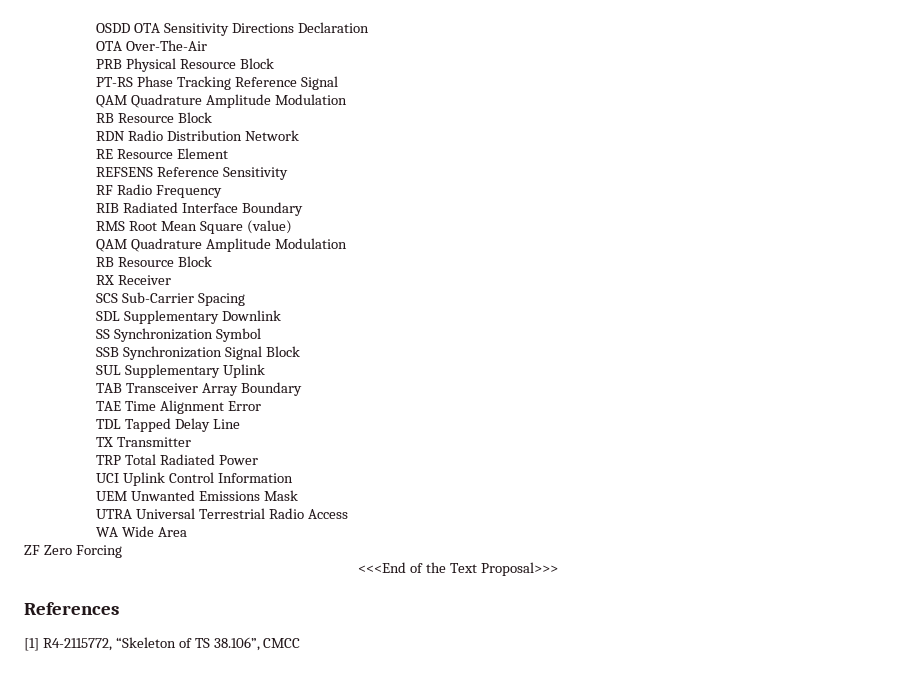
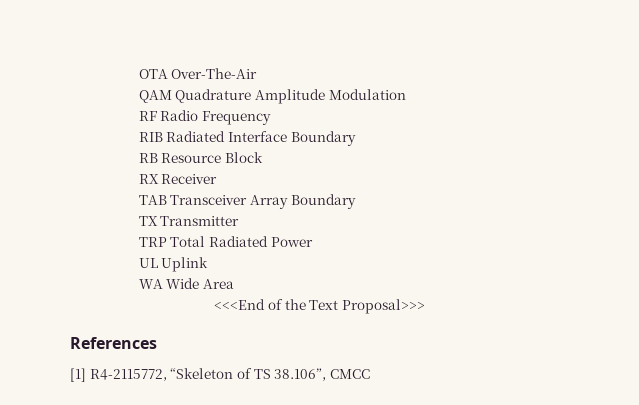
[96,22,369,36] [96,40,208,51] [96,58,274,72] [96,76,338,90] [96,94,347,108] [96,112,212,123] [96,130,299,141] [96,148,228,159] [96,167,288,180] OSDD OTA Sensitivity Directions Declaration // OTA Over-The-Air // PRB Physical Resource Block // PT-RS Phase Tracking Reference Signal // QAM Quadrature Amplitude Modulation // RB Resource Block // RDN Radio Distribution Network // RE Resource Element // REFSENS Reference Sensitivity -> [138,68,258,79] [138,89,406,104] OTA Over-The-Air // QAM Quadrature Amplitude Modulation
[96,220,292,234] [96,238,347,252] // RMS Root Mean Square (value) // QAM Quadrature Amplitude Modulation -> (356, 138) none
[96,292,245,306] [96,310,281,324] [96,328,261,342] [96,346,300,360] [96,364,265,378] [96,382,302,396] [96,400,261,414] [96,418,240,432] SCS Sub-Carrier Spacing // SDL Supplementary Downlink // SS Synchronization Symbol // SSB Synchronization Signal Block // SUL Supplementary Uplink // TAB Transceiver Array Boundary // TAE Time Alignment Error // TDL Tapped Delay Line -> [138,194,356,209] TAB Transceiver Array Boundary
[96,472,293,486] [96,490,298,501] [96,508,348,519] UCI Uplink Control Information // UEM Unwanted Emissions Mask // UTRA Universal Terrestrial Radio Access -> [138,257,209,272] UL Uplink
[24,545,122,558] // ZF Zero Forcing -> (235, 284) none

